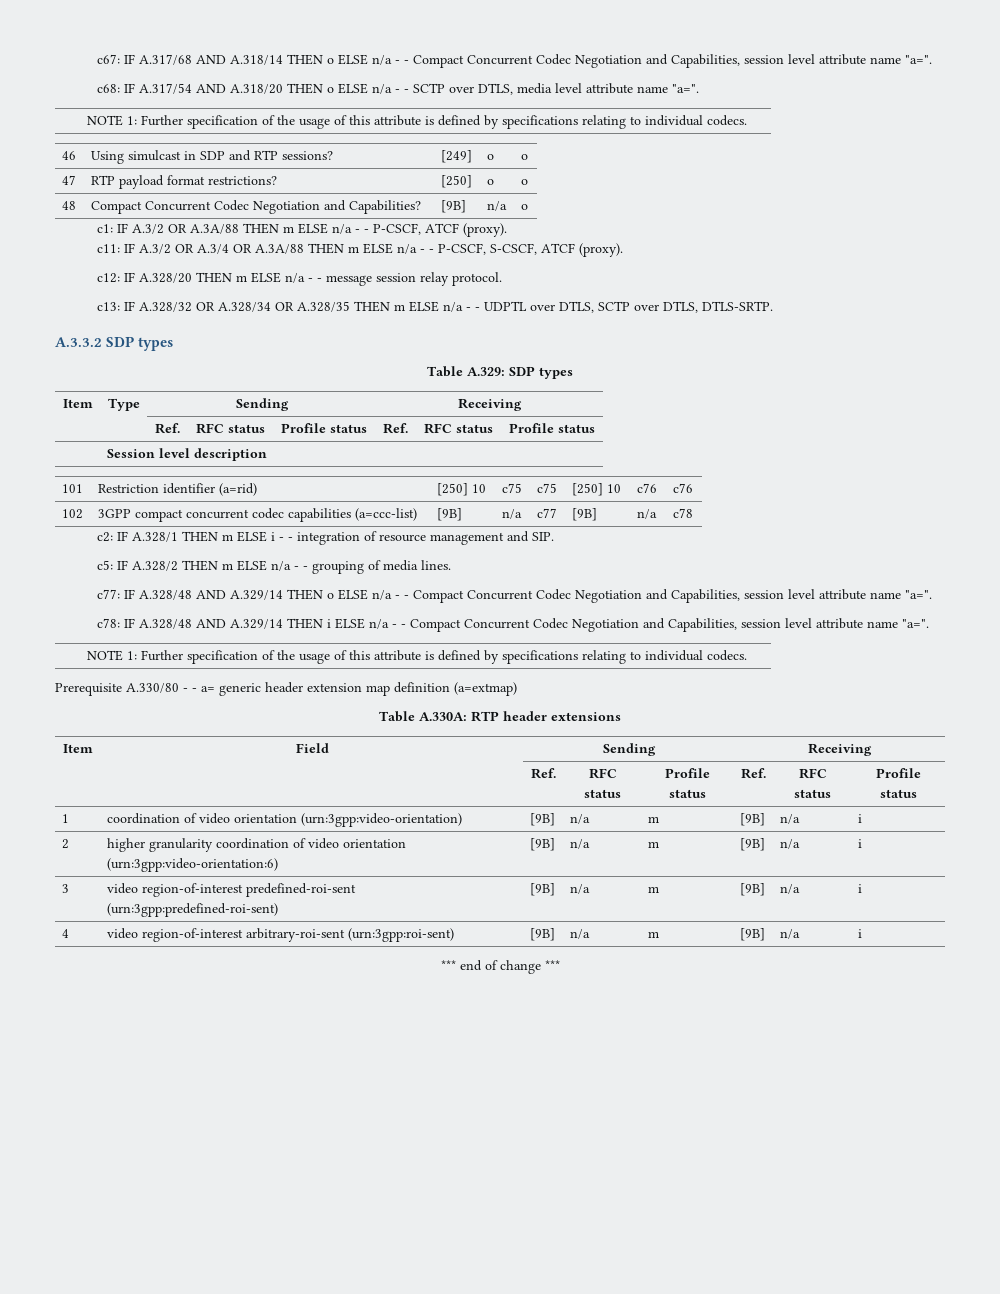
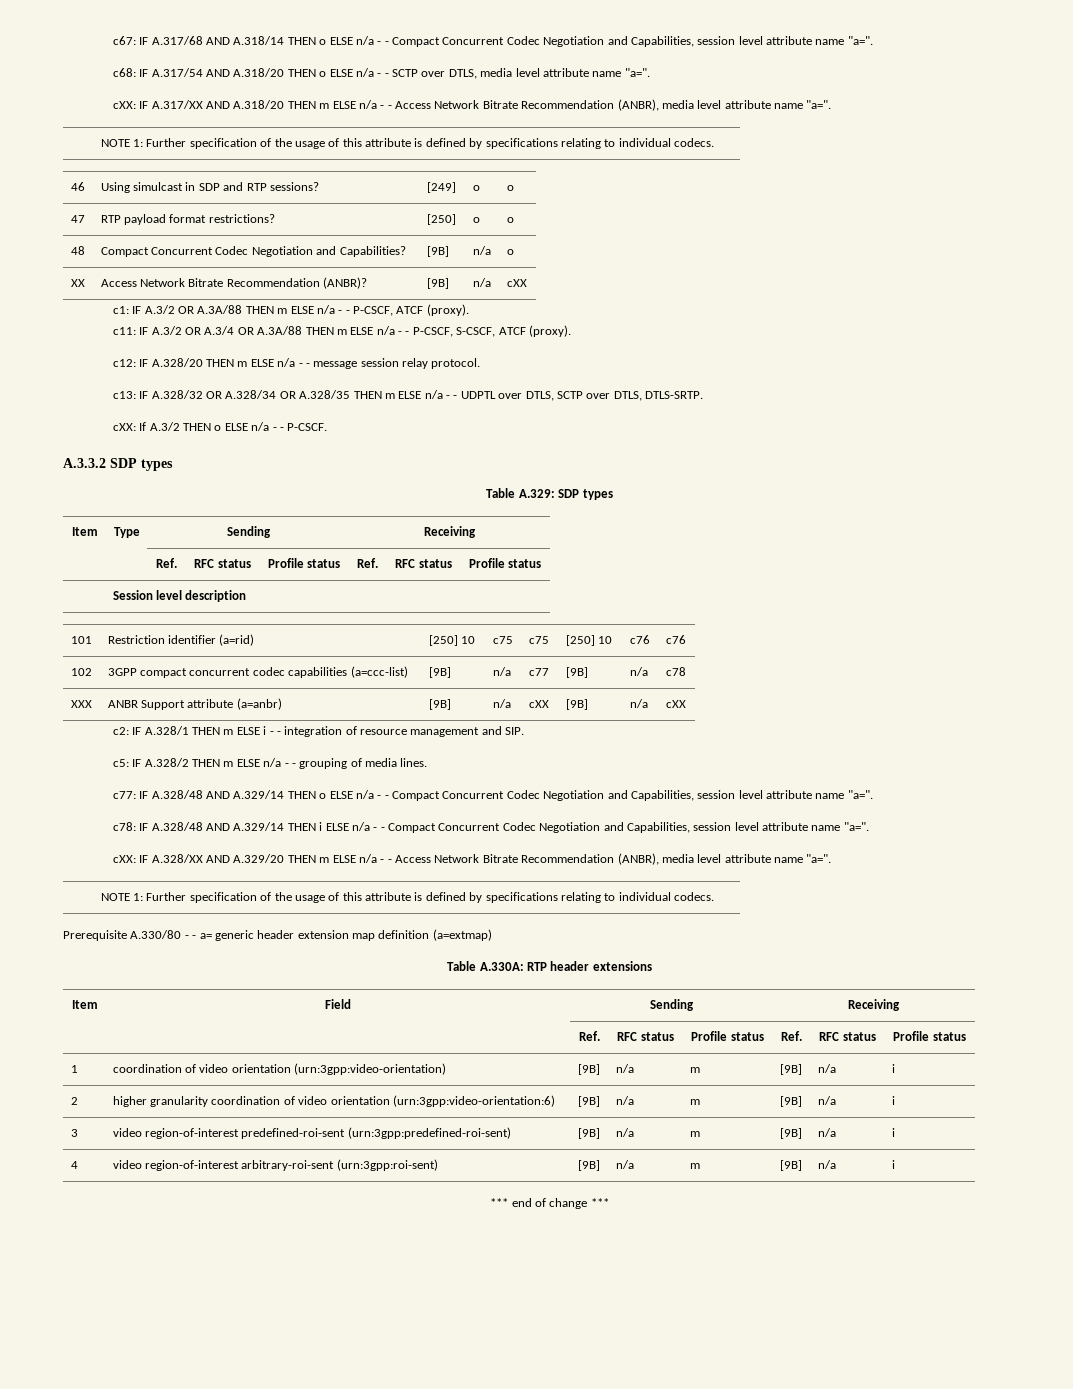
(699, 88) none -> [112,99,832,111] // cXX: IF A.317/XX AND A.318/20 THEN m ELSE n/a - - Access Network Bitrate Recommendation (ANBR), media level attribute name "a=".
(529, 207) none -> [70,279,85,287] [100,277,368,289] [426,278,449,289] [472,278,491,287] [506,279,527,287] // XX | Access Network Bitrate Recommendation (ANBR)? | [9B] | n/a | cXX
(773, 306) none -> [112,422,328,431] // cXX: If A.3/2 THEN o ELSE n/a - - P-CSCF.
(694, 513) none -> [70,700,92,708] [107,698,282,710] [428,699,451,710] [492,699,511,708] [528,700,549,708] [565,699,588,710] [629,699,648,708] [665,700,686,708] // XXX | ANBR Support attribute (a=anbr) | [9B] | n/a | cXX | [9B] | n/a | cXX
(929, 623) none -> [112,853,832,865] // cXX: IF A.328/XX AND A.329/20 THEN m ELSE n/a - - Access Network Bitrate Recommendation (ANBR), media level attribute name "a=".

